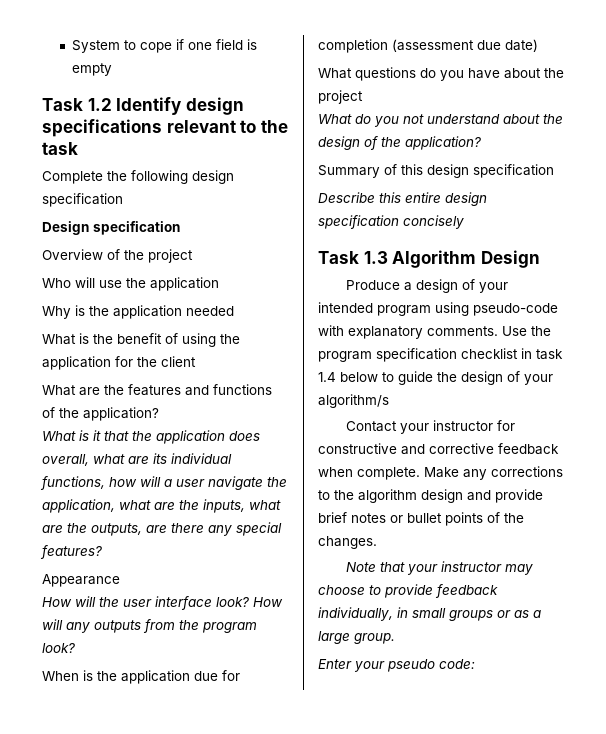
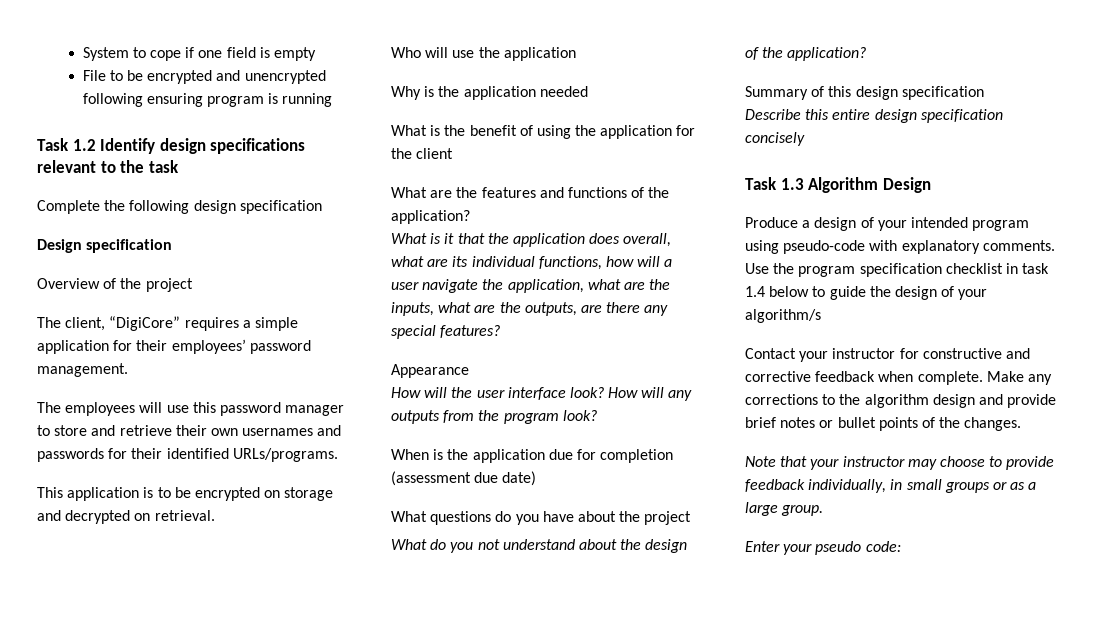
(112, 69) none -> [82,70,326,84] [82,93,333,107] // File to be encrypted and unencrypted following ensuring program is running
(193, 256) none -> [37,316,298,331] [37,339,311,354] [37,363,128,377] [37,402,345,416] [37,425,342,436] [37,448,338,462] [37,487,334,501] [37,510,215,524] // The client, “DigiCore” requires a simple application for their employees’ password management. // The employees will use this password manager to store and retrieve their own usernames and passwords for their identified URLs/programs. // This application is to be encrypted on storage and decrypted on retrieval.

